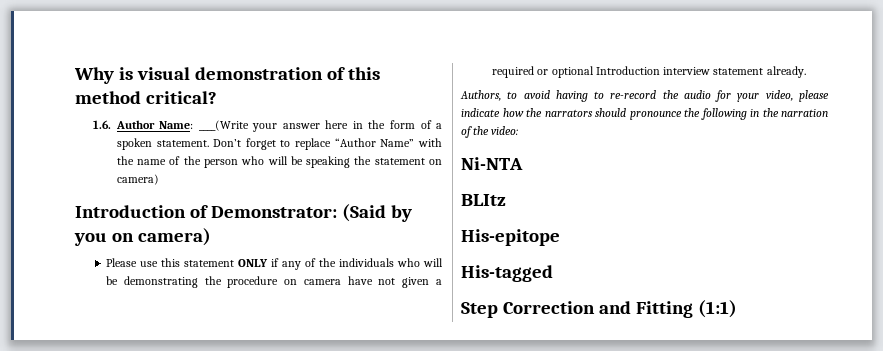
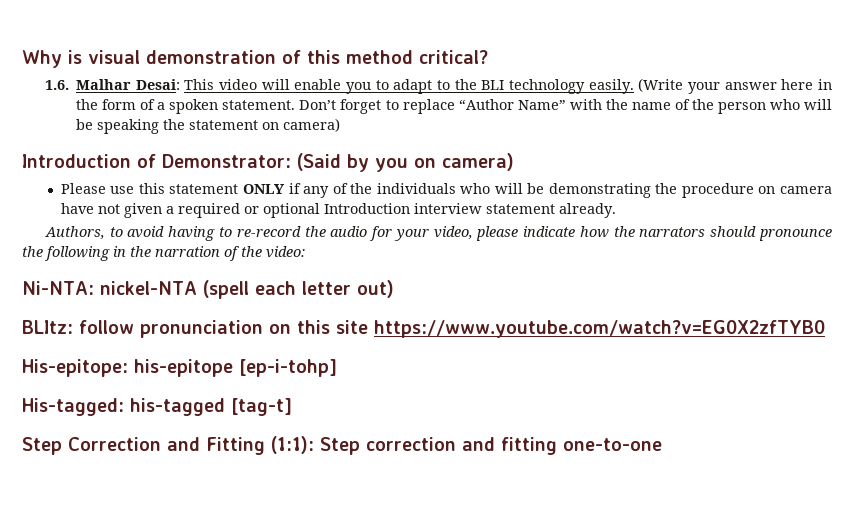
[115,120,249,131] Author Name: ____(Write -> [76,78,684,94] Malhar Desai: This video will enable you to adapt to the BLI technology easily. (Write
[461,157,523,170] [461,194,506,206] [461,229,560,246] [461,265,553,282] [461,300,737,318] Ni-NTA // BLItz // His-epitope // His-tagged // Step Correction and Fitting (1:1) -> [22,280,394,299] [22,320,825,338] [22,359,337,377] [22,398,292,416] [22,436,662,455] Ni-NTA: nickel-NTA (spell each letter out) // BLItz: follow pronunciation on this site https://www.youtube.com/watch?v=EG0X2zfTYB0 // His-epitope: his-epitope [ep-i-tohp] // His-tagged: his-tagged [tag-t] // Step Correction and Fitting (1:1): Step correction and fitting one-to-one

